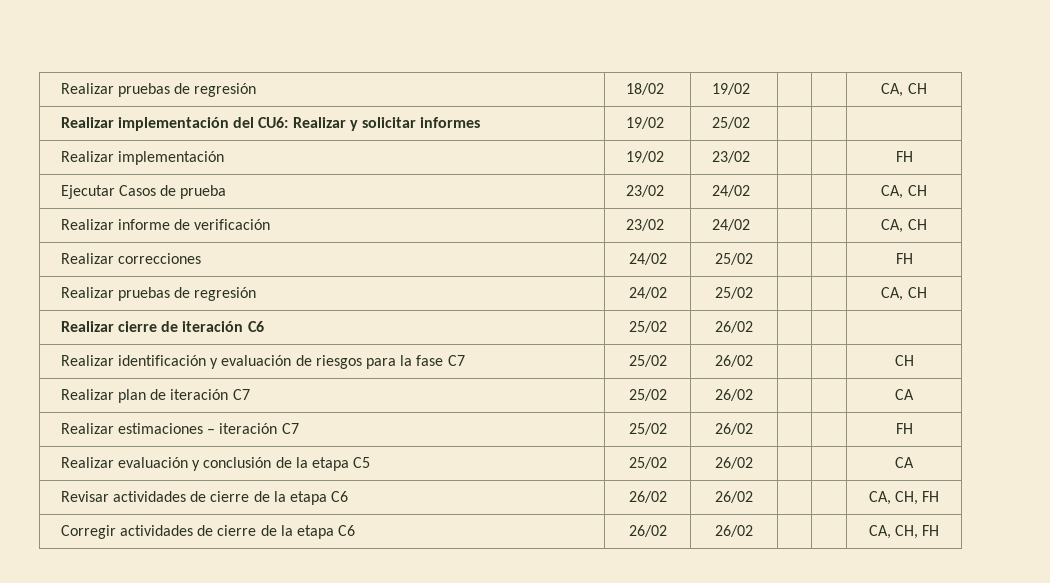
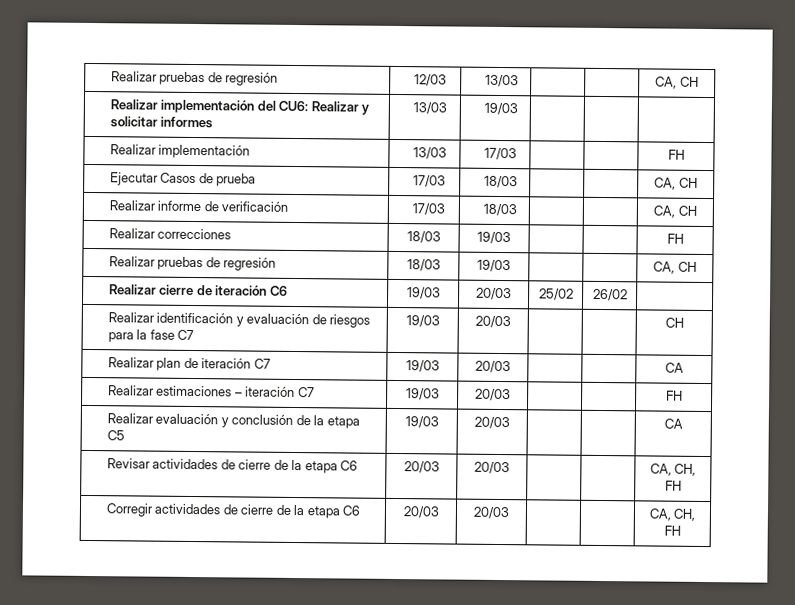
[60,83,257,97] [625,83,664,95] [711,83,750,95] Realizar pruebas de regresión | 18/02 | 19/02 -> [110,71,279,86] [414,74,448,87] [485,74,520,88] Realizar pruebas de regresión | 12/03 | 13/03
[625,117,664,129] [711,117,750,129] 19/02 | 25/02 -> [413,102,448,115] [484,102,519,116] 13/03 | 19/03
[625,151,664,163] [711,151,750,163] 19/02 | 23/02 -> [413,147,448,160] [484,147,518,161] 13/03 | 17/03
[625,185,664,197] [711,185,750,197] 23/02 | 24/02 -> [413,175,447,188] [484,175,519,189] 17/03 | 18/03
[625,219,664,231] [711,219,750,231] 23/02 | 24/02 -> [412,203,446,216] [483,203,518,217] 17/03 | 18/03
[628,253,667,265] [715,253,753,265] 24/02 | 25/02 -> [406,231,441,244] [477,231,511,245] 18/03 | 19/03
[628,287,667,299] [715,287,753,299] 24/02 | 25/02 -> [406,259,441,272] [477,259,511,273] 18/03 | 19/03
[628,321,667,333] [715,321,753,333] | 25/02 | 26/02 | | | -> [406,287,441,300] [476,287,512,301] [538,288,574,301] [592,288,628,302] | 19/03 | 20/03 | 25/02 | 26/02 |
[628,355,667,367] [715,355,753,367] 25/02 | 26/02 -> [405,315,440,328] [475,315,511,329] 19/03 | 20/03
[628,389,667,401] [715,389,753,401] 25/02 | 26/02 -> [405,360,440,373] [475,360,511,374] 19/03 | 20/03
[628,423,667,435] [715,423,753,435] 25/02 | 26/02 -> [405,388,440,401] [475,388,511,402] 19/03 | 20/03
[628,457,667,469] [715,457,753,469] 25/02 | 26/02 -> [404,416,439,429] [474,416,510,430] 19/03 | 20/03
[628,491,667,503] [715,491,753,503] 26/02 | 26/02 -> [403,461,440,474] [474,461,510,475] 20/03 | 20/03
[628,525,667,537] [715,525,753,537] 26/02 | 26/02 -> [402,506,440,519] [473,506,510,520] 20/03 | 20/03

